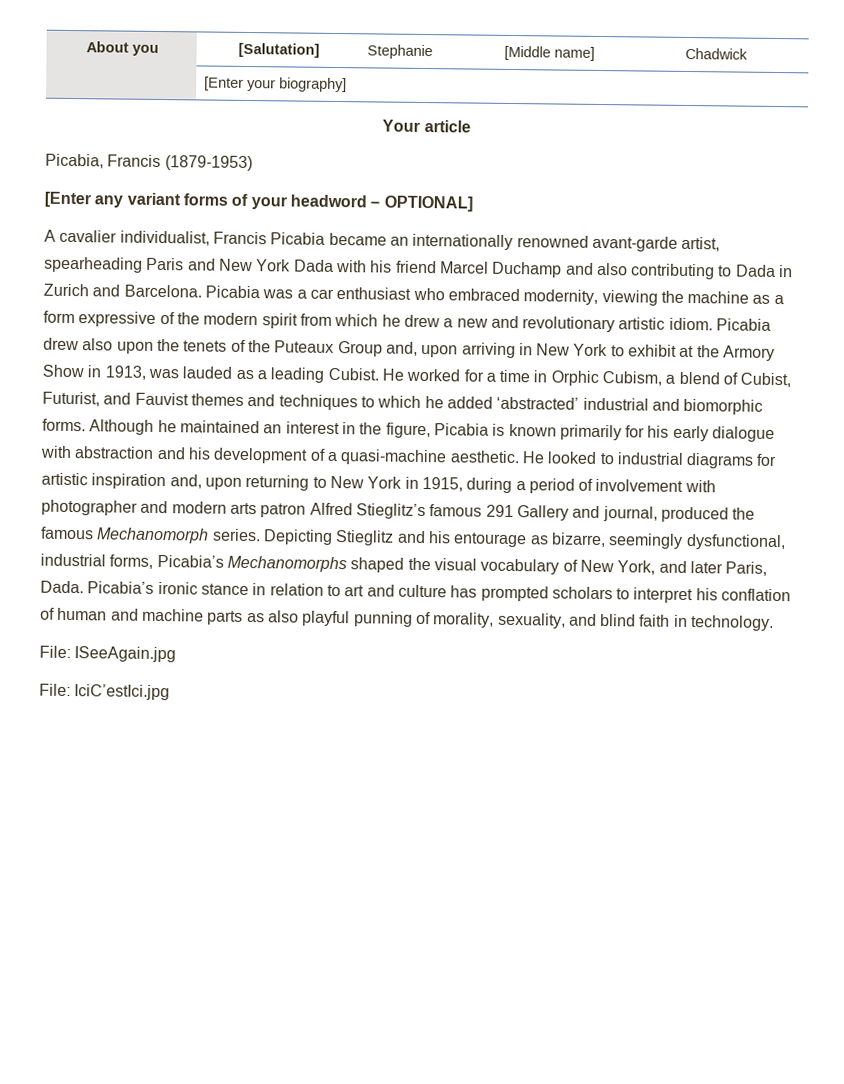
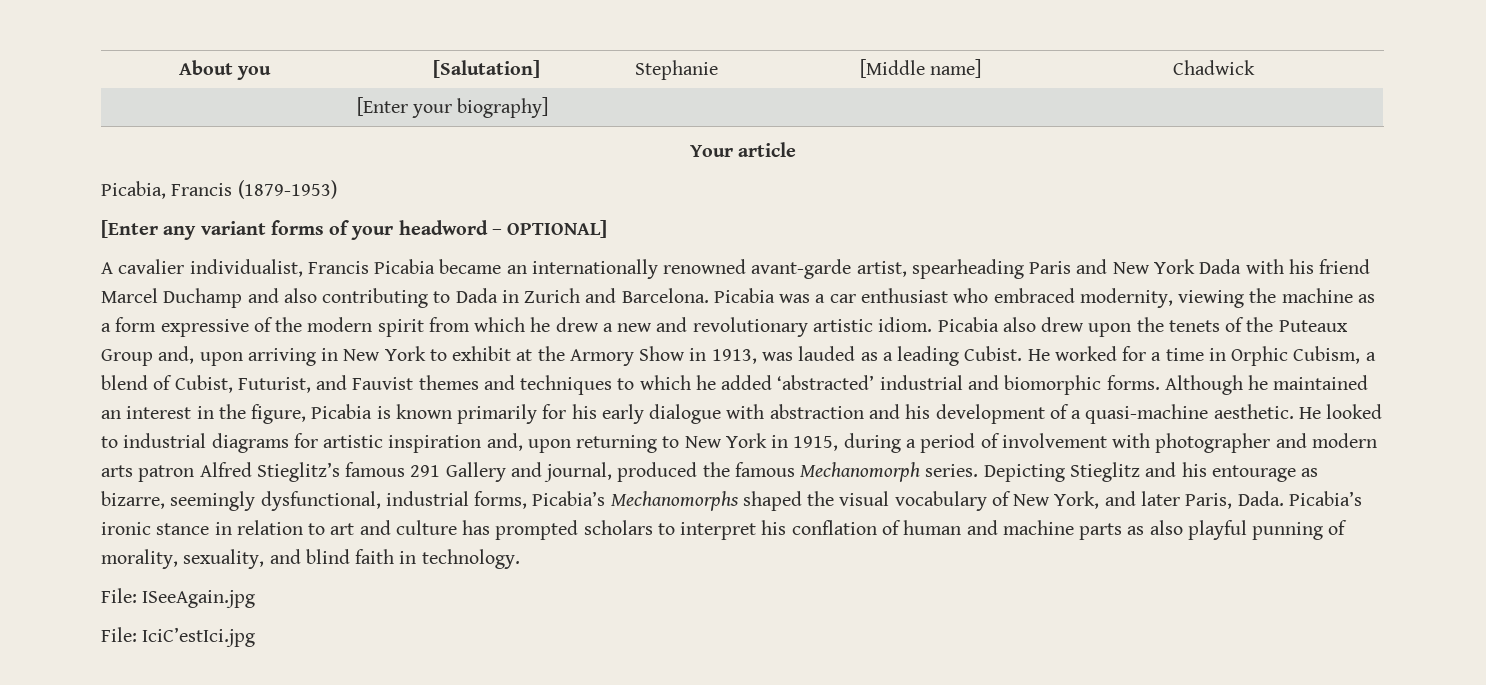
[43,337,114,351] drew also -> [1002,317,1085,332] also drew

